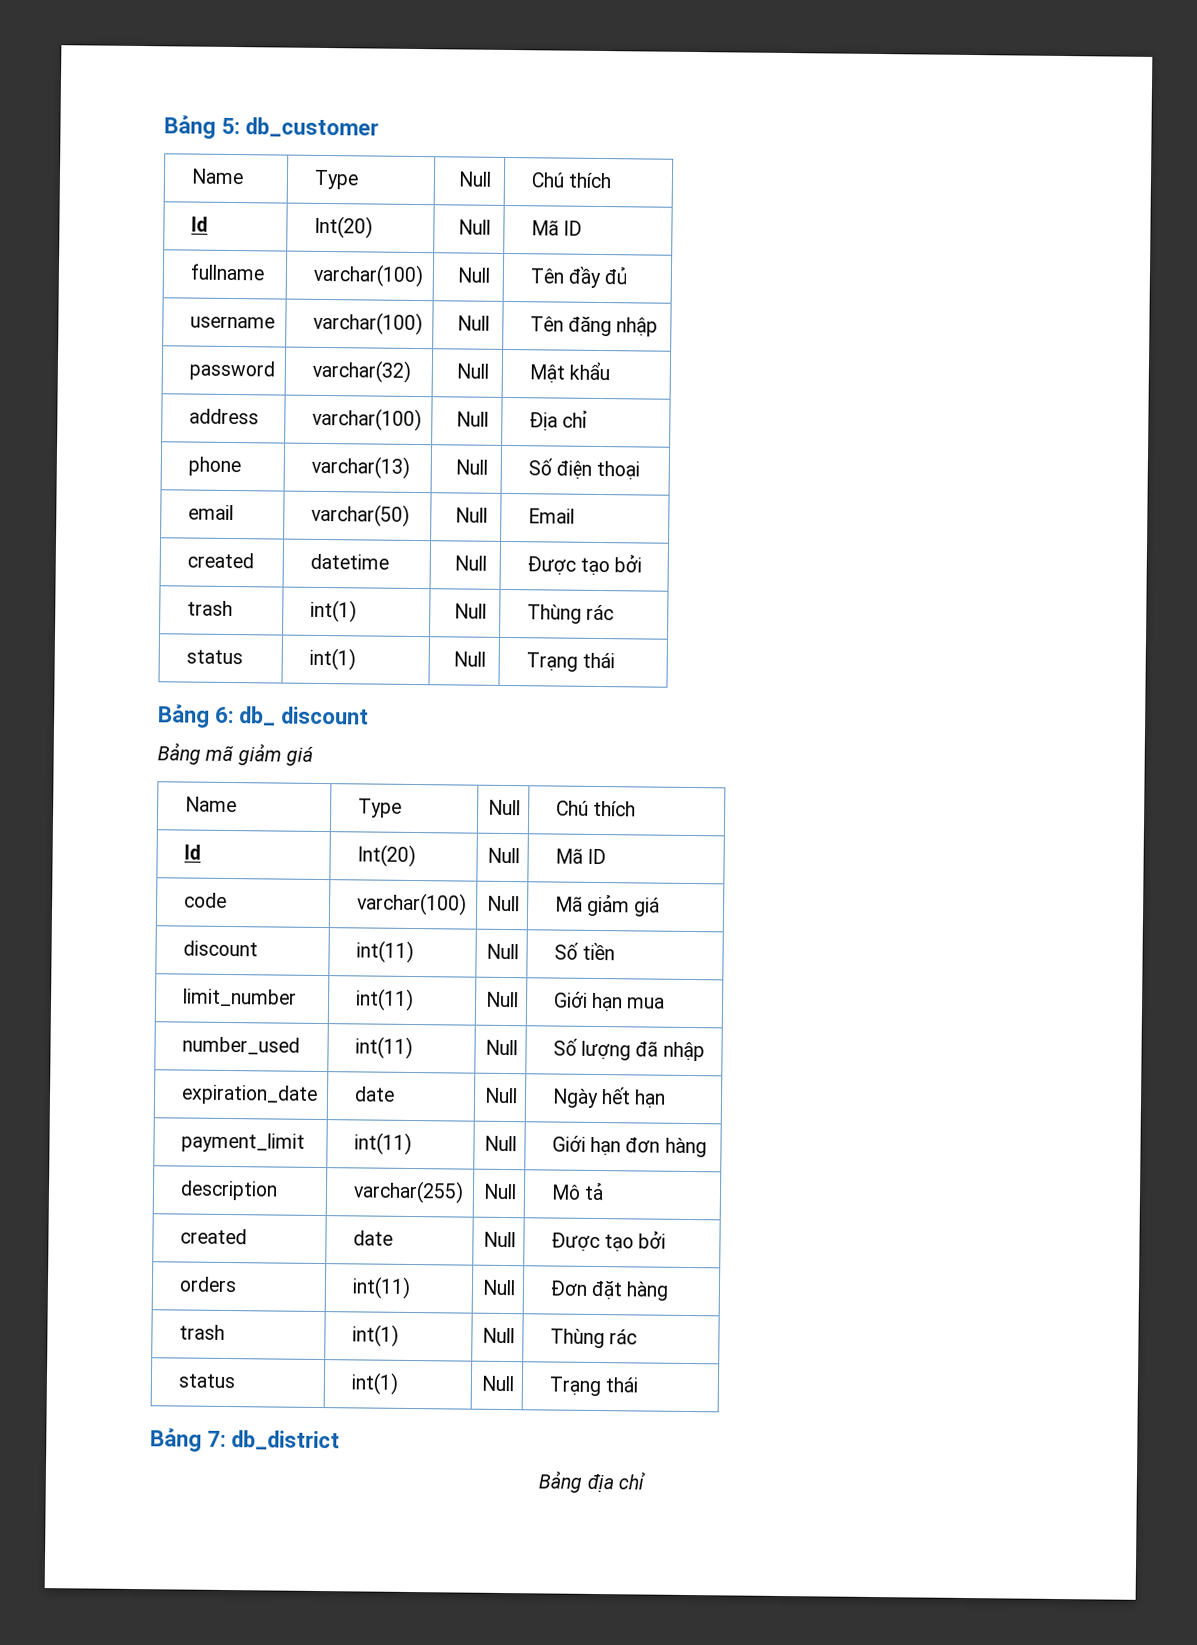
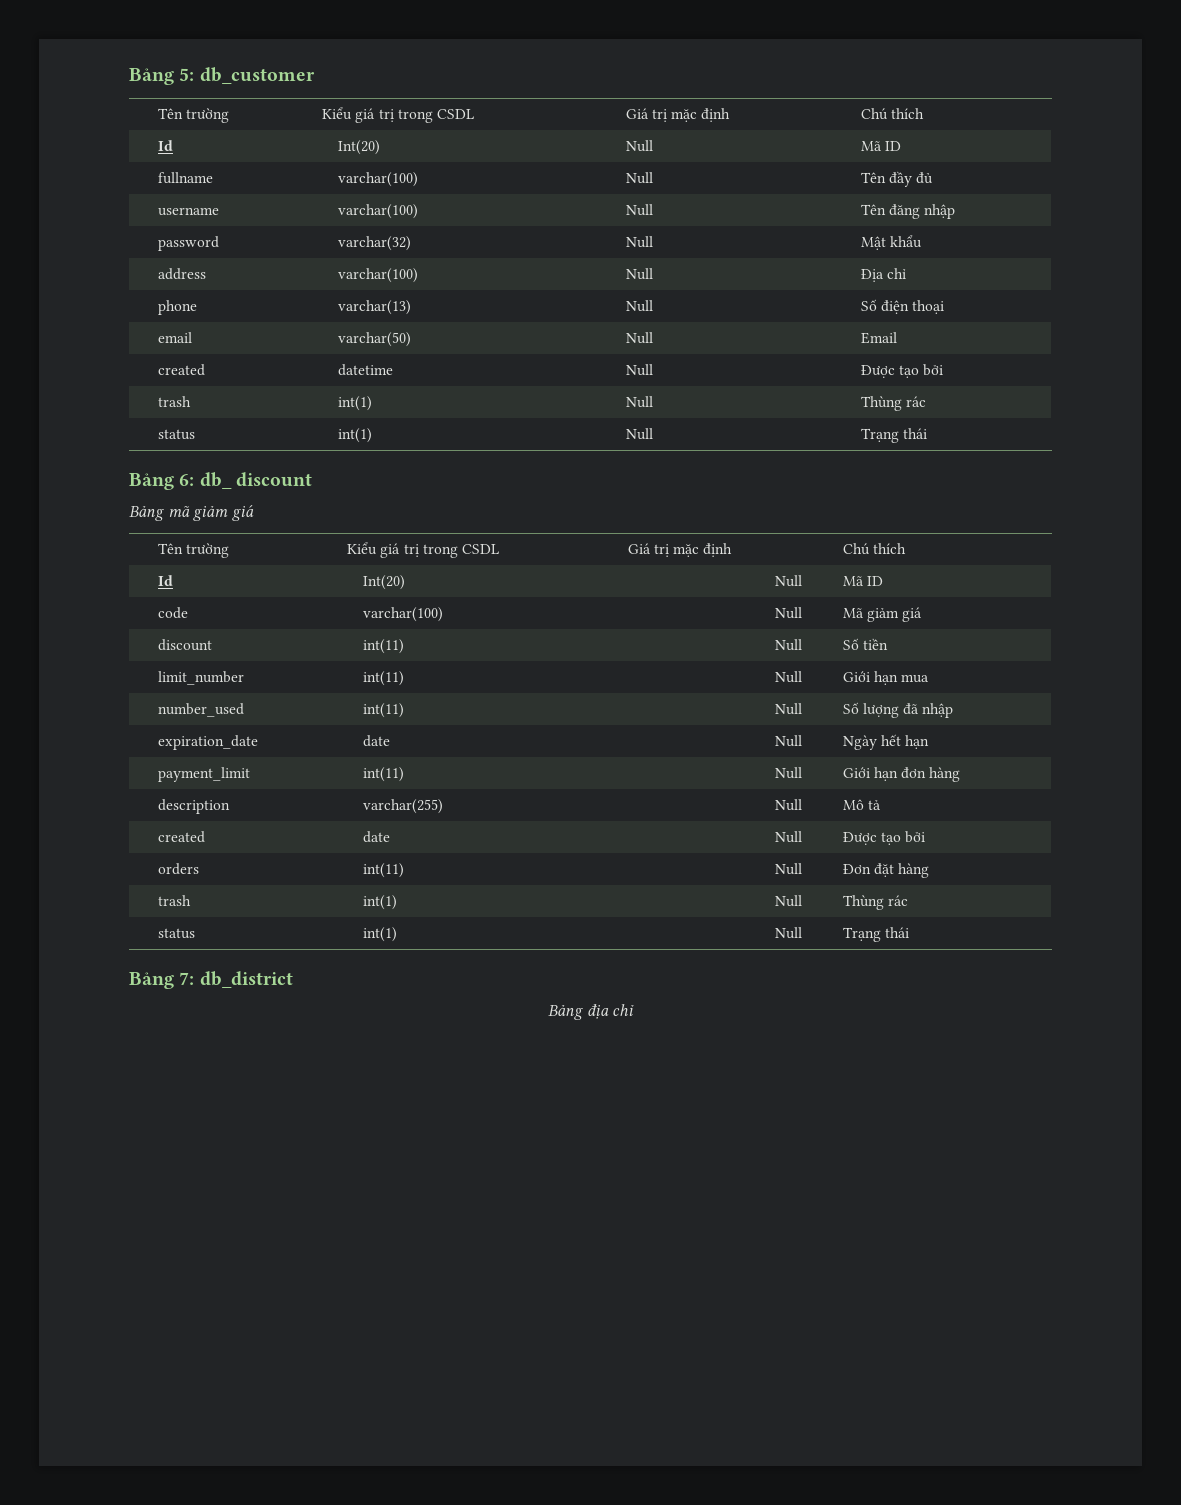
[190,168,244,185] [313,169,359,190] [457,171,492,187] Name | Type | Null -> [157,108,230,123] [322,107,474,123] [625,108,731,122] Tên trường | Kiểu giá trị trong CSDL | Giá trị mặc định
[184,796,237,813] [357,798,402,818] [487,799,521,816] Name | Type | Null -> [157,543,230,558] [347,542,499,558] [627,543,733,557] Tên trường | Kiểu giá trị trong CSDL | Giá trị mặc định

